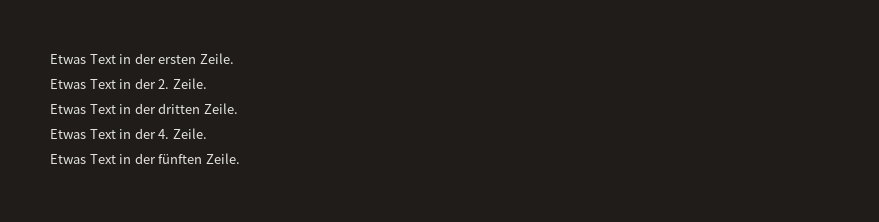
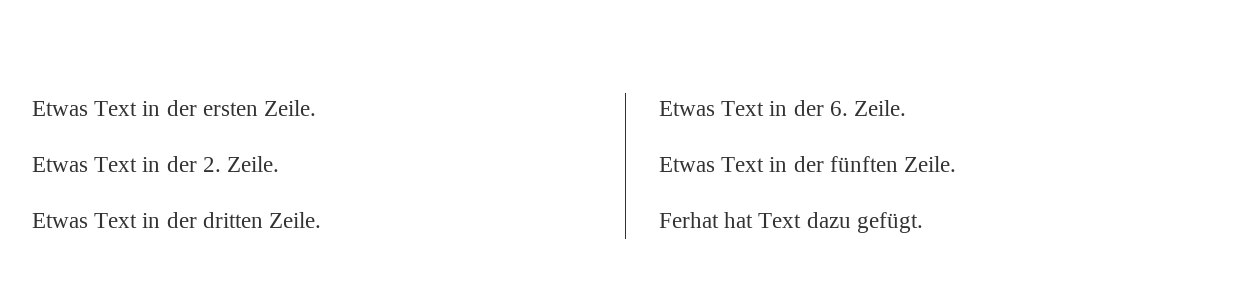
[158,129,170,139] 4. -> [829,101,848,116] 6.
(240, 158) none -> [659,212,923,233] // Ferhat hat Text dazu gefügt.

